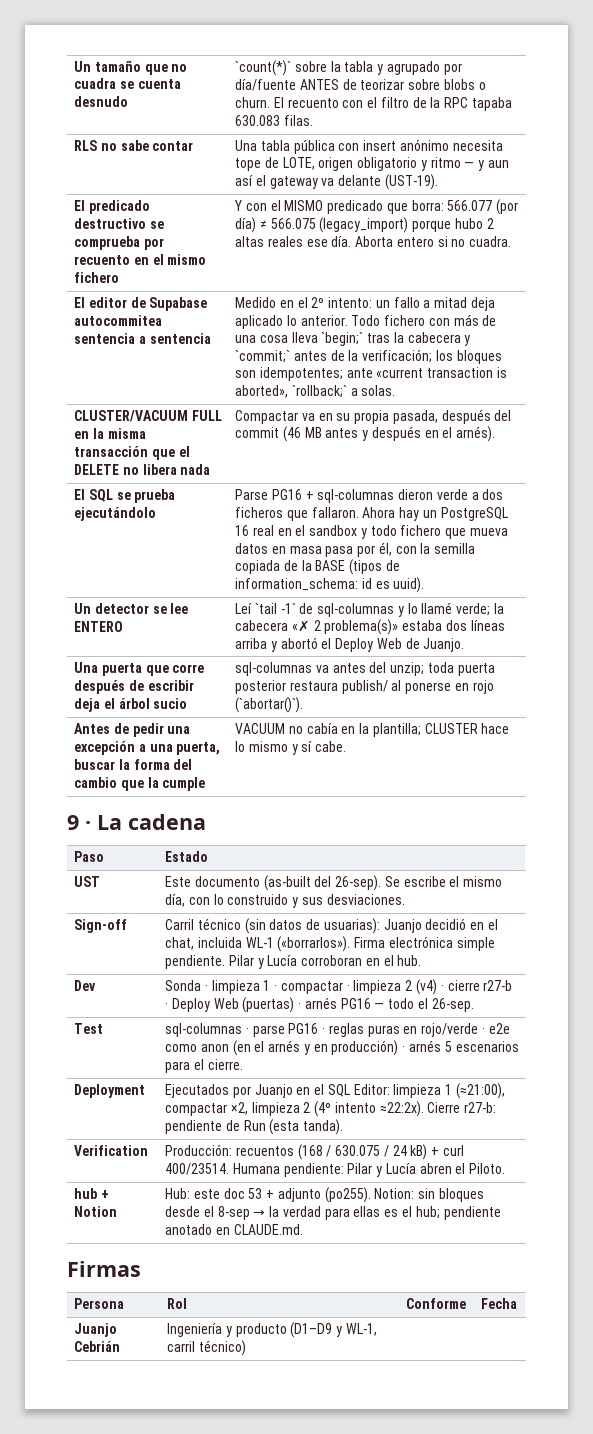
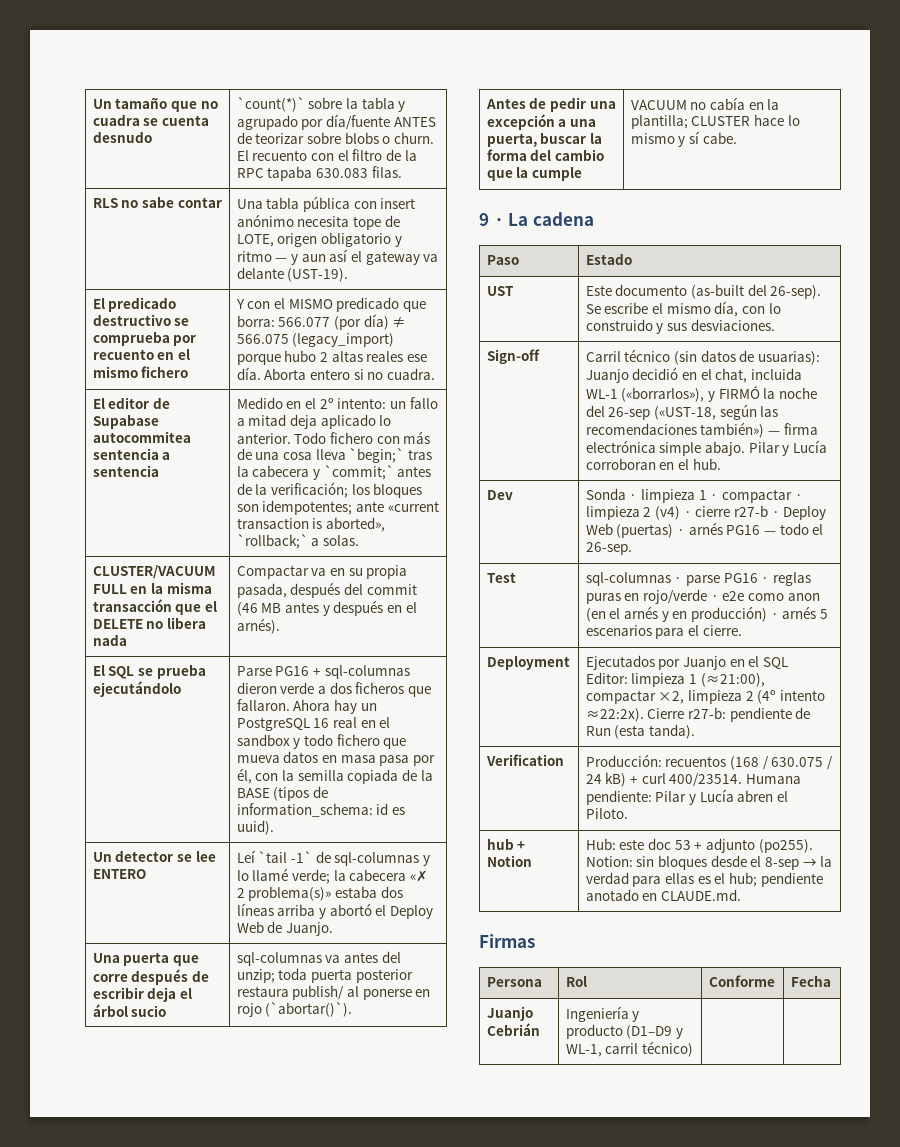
[277,936,386,952] («borrarlos»). Firma -> [621,385,817,402] [585,404,779,420] [585,422,818,438] («borrarlos»), y FIRMÓ la noche del 26-sep («UST-18, según las recomendaciones también») — firma
[164,955,225,969] pendiente. -> [705,441,746,456] abajo.

